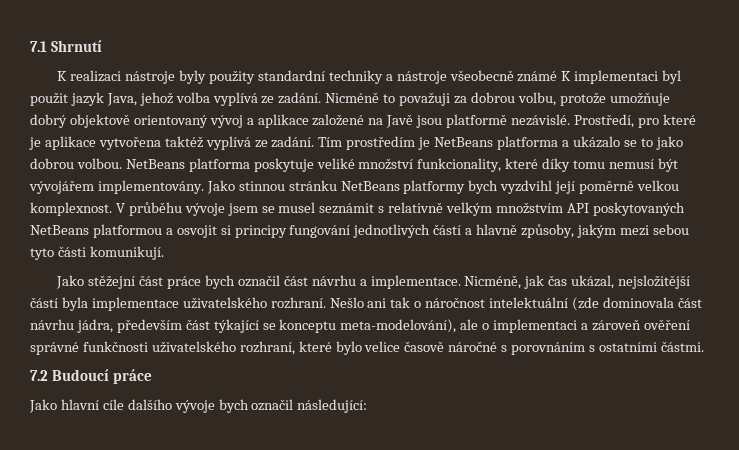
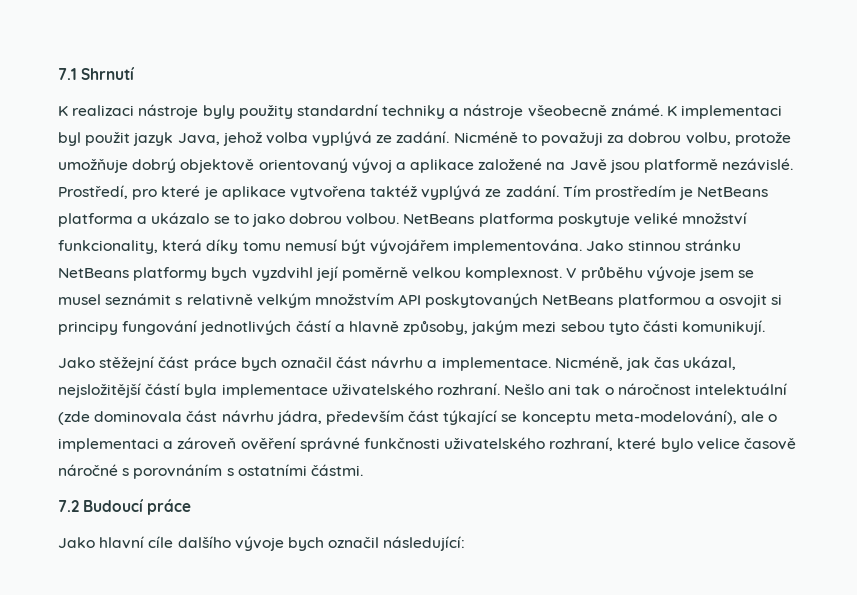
[517,71,558,82] známé -> [610,104,663,116] známé.
[212,92,258,106] vyplívá -> [312,131,373,146] vyplývá
[205,136,251,150] vyplívá -> [421,185,482,200] vyplývá
[505,158,539,169] které -> [162,239,203,251] která
[97,180,204,194] implementovány. -> [453,239,583,254] implementována.

